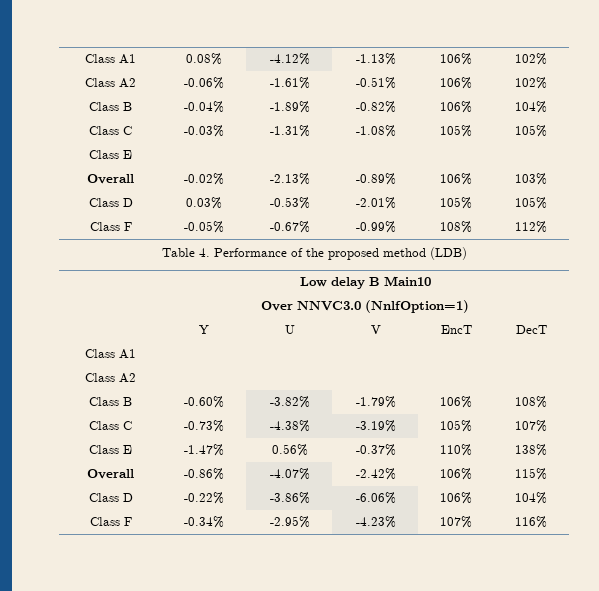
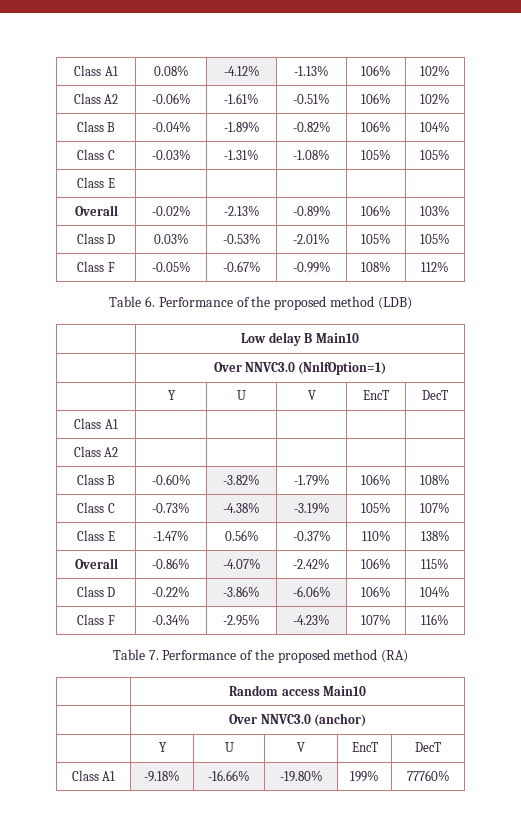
[198,248,210,257] 4. -> [145,296,156,307] 6.
(547, 522) none -> [112,649,409,663] [229,685,366,696] [229,713,366,727] [158,742,167,752] [224,742,234,752] [297,742,305,752] [351,742,378,752] [415,742,441,752] [71,770,116,781] [144,770,180,782] [208,770,250,781] [279,770,323,782] [350,770,379,782] [406,770,450,781] // Table 7. Performance of the proposed method (RA) // | Random access Main10 // | Over NNVC3.0 (anchor) // | Y | U | V | EncT | DecT // Class A1 | -9.18% | -16.66% | -19.80% | 199% | 77760%

